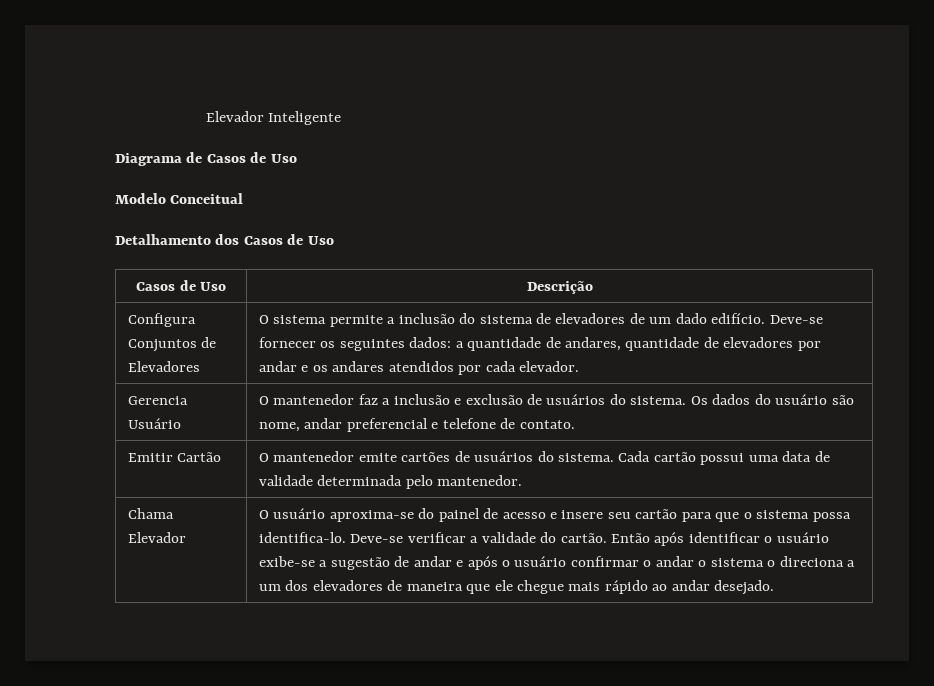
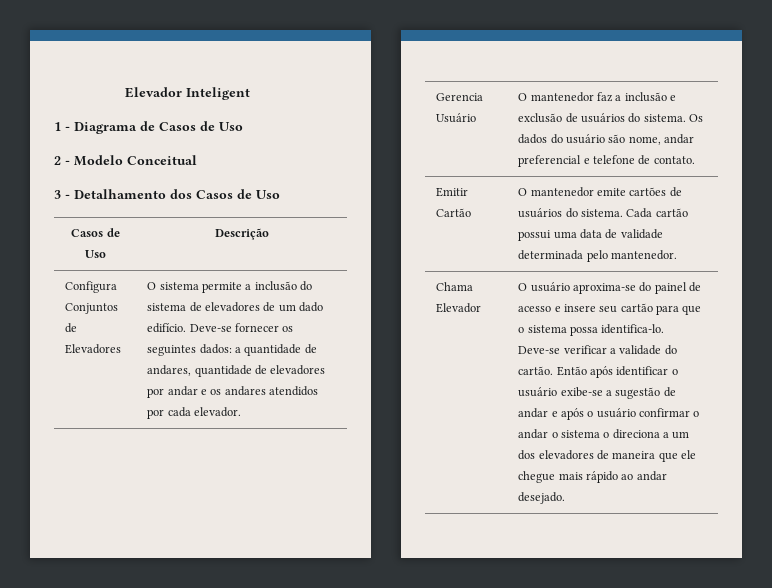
[205,111,342,125] Elevador Inteligente // -> [124,87,250,100] [54,122,70,131] Elevador Inteligent // 1 -
(297, 158) none -> [54,156,70,165] 2 -
(244, 198) none -> [54,190,70,199] 3 -

